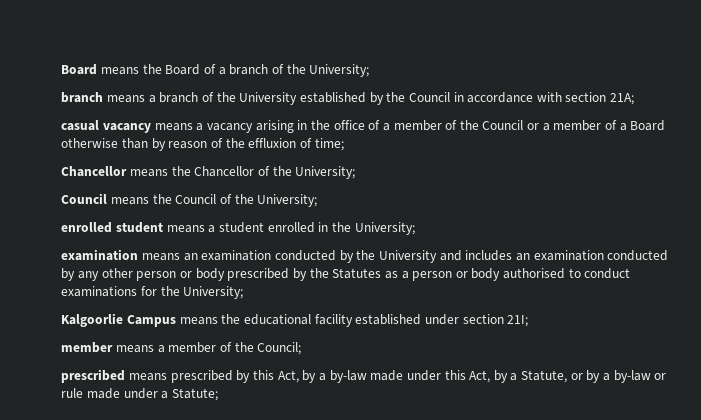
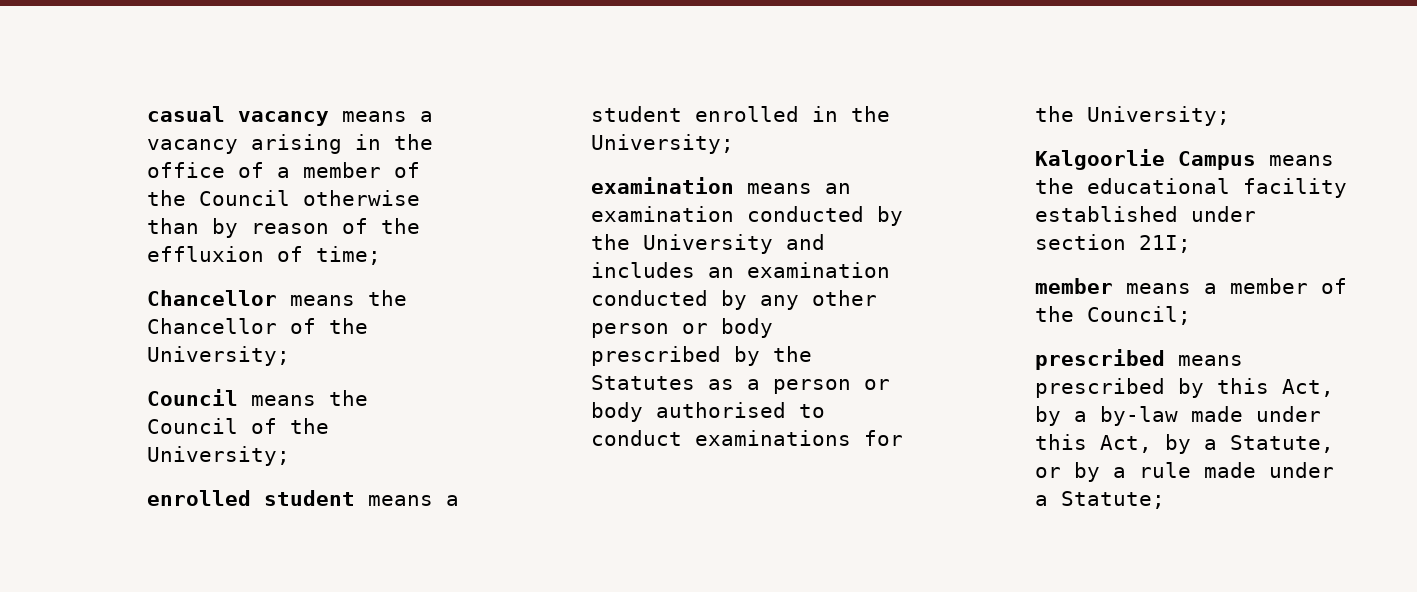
[61,64,370,77] [61,92,635,105] Board means the Board of a branch of the University; // branch means a branch of the University established by the Council in accordance with section 21A; // -> (147, 114) none
[527,120,666,131] or a member of a Board -> (291, 198) none
[613,370,667,383] by-law or -> (1127, 472) none

